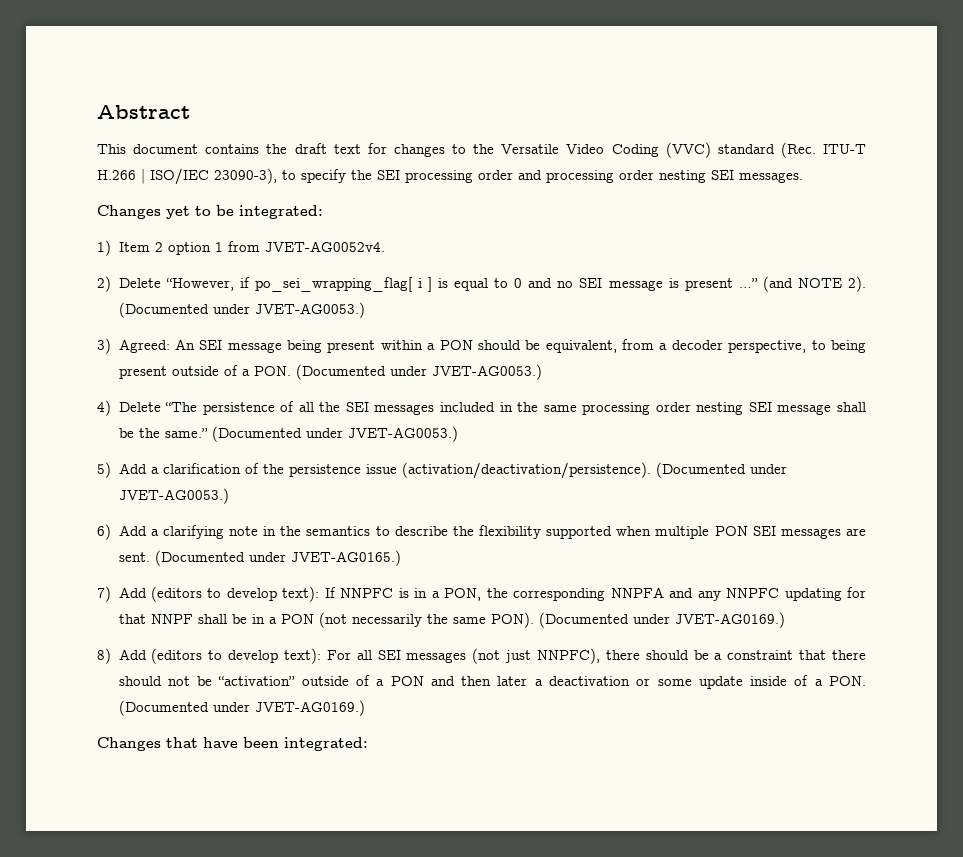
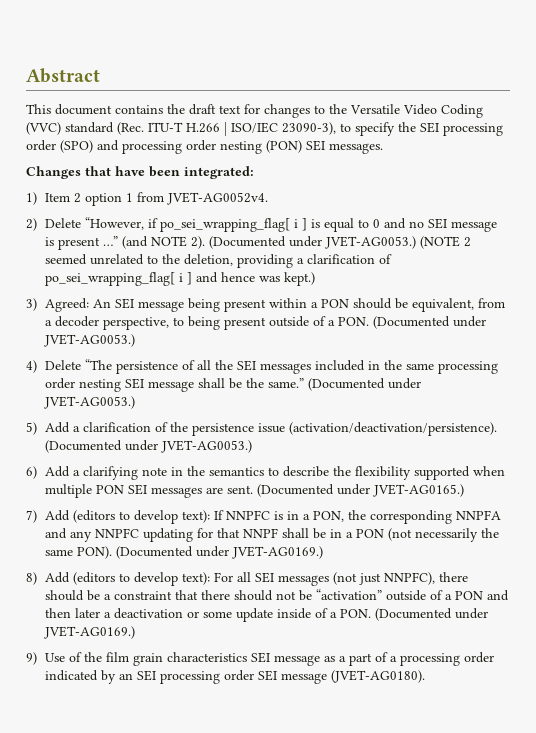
(513, 175) none -> [60,140,93,153] (SPO)
(706, 176) none -> [266,140,302,153] (PON)
[166,205,234,219] yet to be -> [85,166,180,177] that have been
(365, 310) none -> [420,236,472,249] [45,254,393,268] [45,272,316,286] (NOTE 2 seemed unrelated to the deletion, providing a clarification of po_sei_wrapping_flag[ i ] and hence was kept.)
[97,737,368,751] Changes that have been integrated: -> [26,652,495,666] [45,670,426,684] 9) Use of the film grain characteristics SEI message as a part of a processing order indicated by an SEI processing order SEI message (JVET-AG0180).

